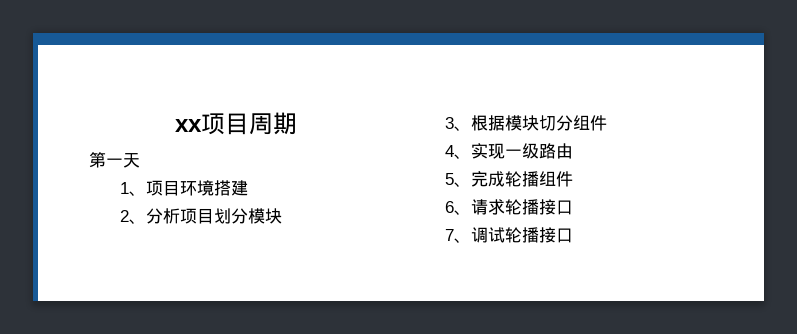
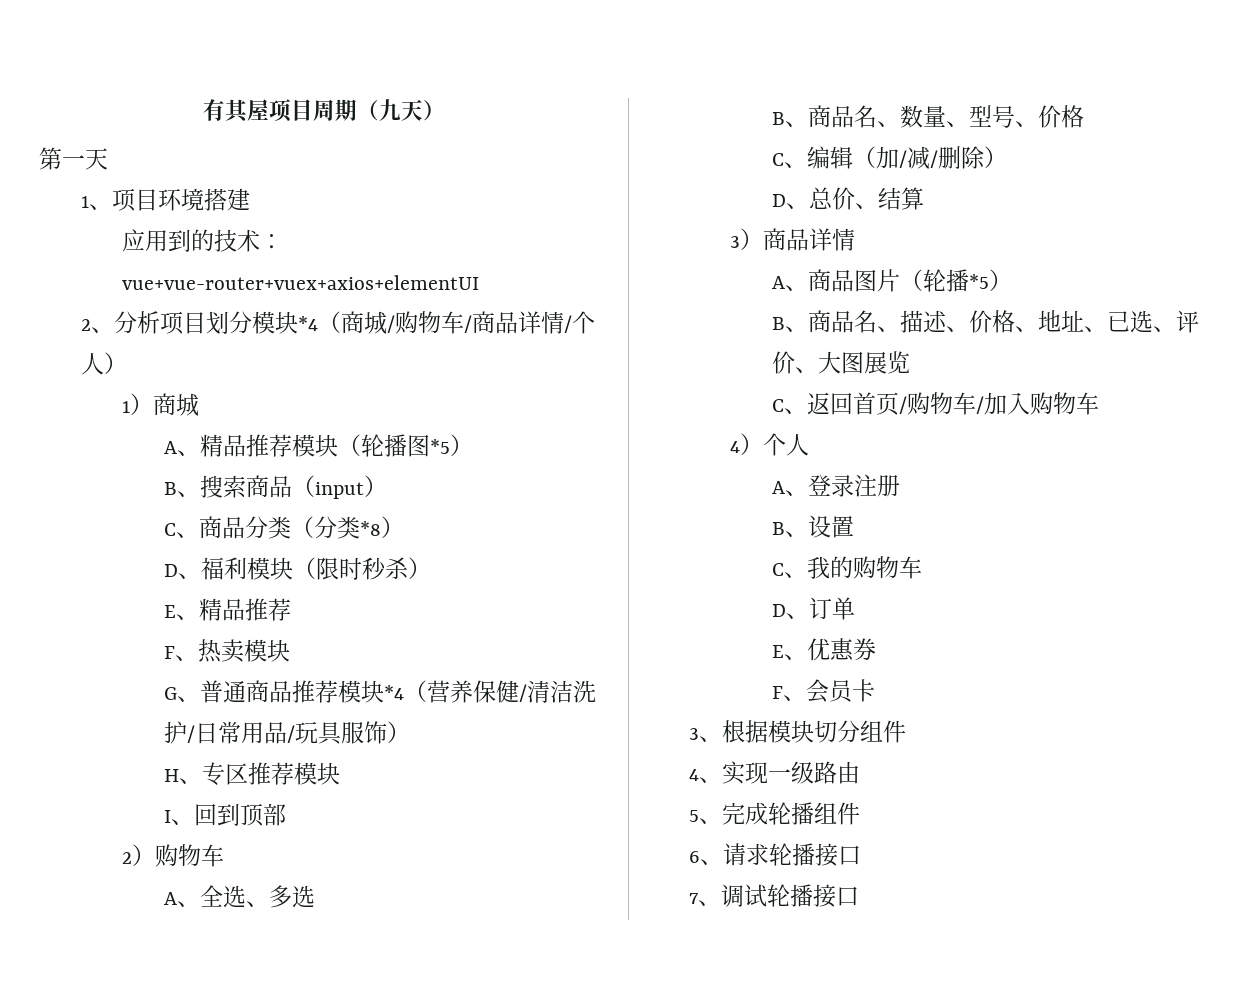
[175,119,202,132] xx -> [203,99,269,123] 有其屋
(297, 123) none -> [357,99,445,121] （九天）
(248, 188) none -> [122,229,284,252] [122,275,480,290] // 应用到的技术：vue+vue-router+vuex+axios+elementUI
(282, 216) none -> [297,311,595,334] [80,352,127,375] [122,393,200,416] [164,434,474,457] [164,475,388,499] [164,516,405,539] [164,557,432,580] [164,598,292,621] [164,639,291,663] [164,680,597,703] [164,721,411,745] [164,762,341,786] [164,803,287,827] [122,844,225,867] [164,885,316,908] [772,105,1085,128] [772,146,1008,169] [772,187,925,210] [730,228,856,251] [772,269,1013,292] [772,310,1200,333] [772,351,911,374] [772,392,1100,415] [730,433,810,456] [772,474,901,497] [772,515,855,538] [772,556,923,579] [772,597,856,620] [772,638,877,661] [772,679,876,703] *4（商城/购物车/商品详情/个人） // 1）商城 // A、精品推荐模块（轮播图*5） // B、搜索商品（input） // C、商品分类（分类*8） // D、福利模块（限时秒杀） // E、精品推荐 // F、热卖模块 // G、普通商品推荐模块*4（营养保健/清洁洗护/日常用品/玩具服饰） // H、专区推荐模块 // I、回到顶部 // 2）购物车 // A、全选、多选 // B、商品名、数量、型号、价格 // C、编辑（加/减/删除） // D、总价、结算 // 3）商品详情 // A、商品图片（轮播*5） // B、商品名、描述、价格、地址、已选、评价、大图展览 // C、返回首页/购物车/加入购物车 // 4）个人 // A、登录注册 // B、设置 // C、我的购物车 // D、订单 // E、优惠券 // F、会员卡

